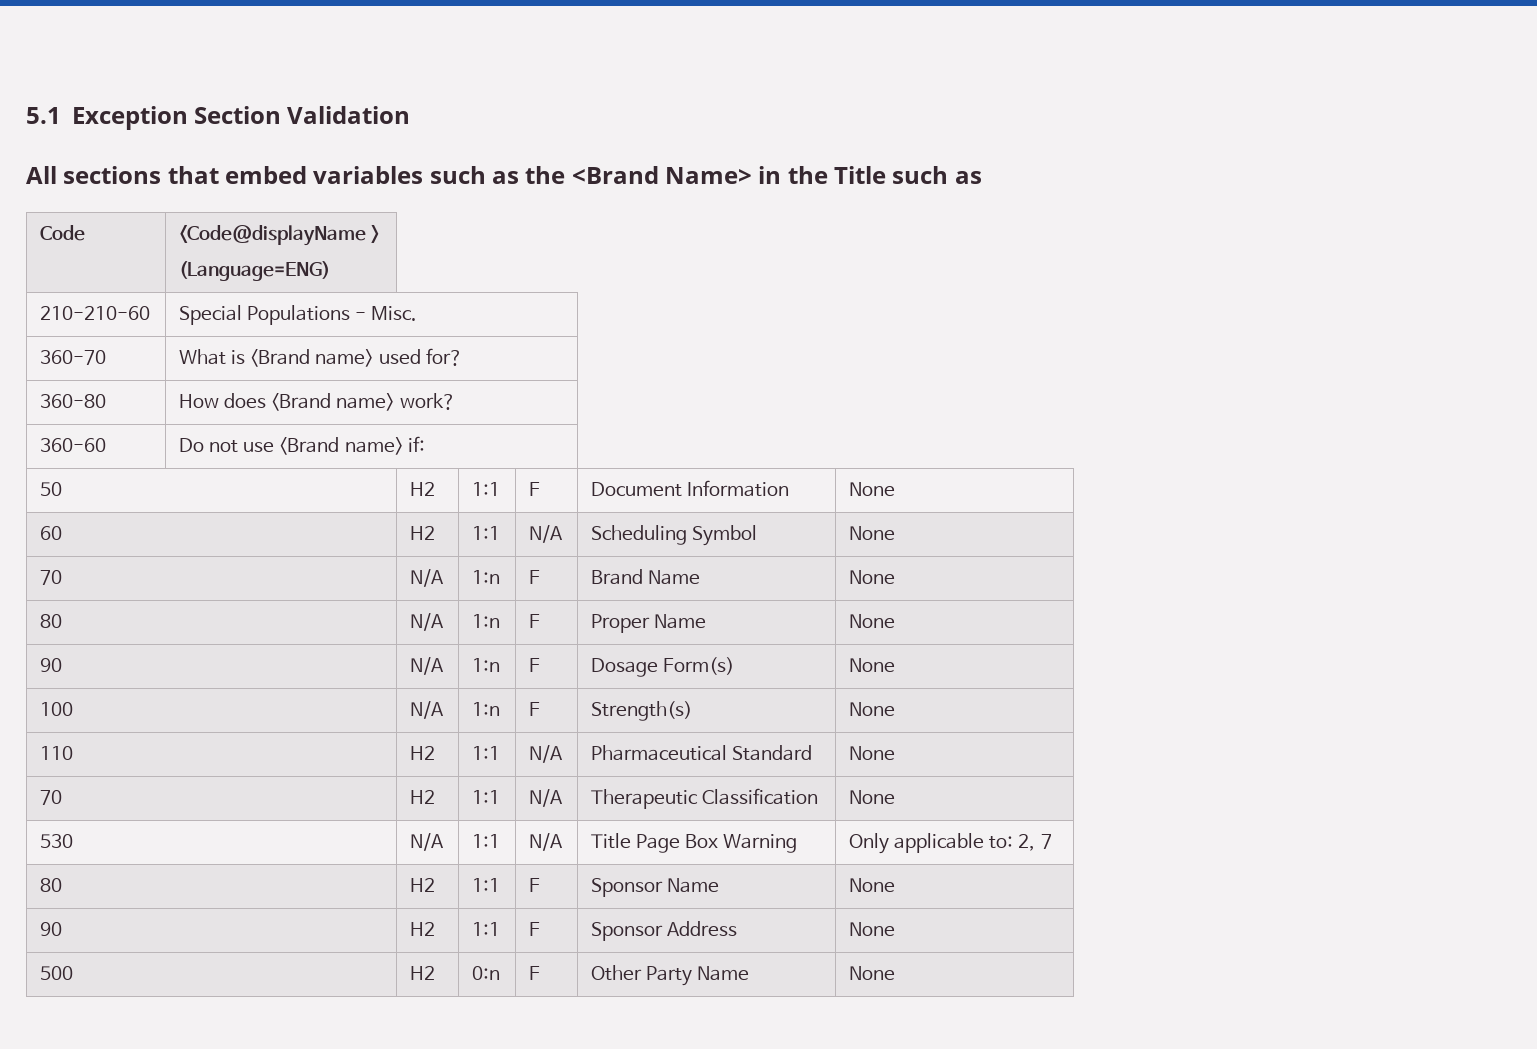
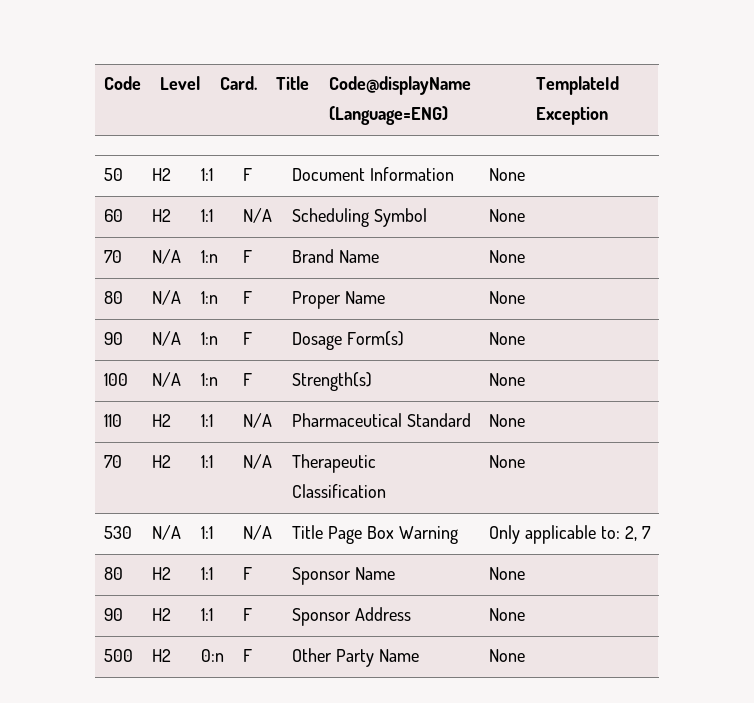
[26,106,411,130] [26,166,982,184] [40,225,86,241] [179,224,380,246] [179,261,331,281] [40,306,151,320] [179,305,418,325] [40,350,107,365] [179,348,463,367] [40,394,107,408] [179,393,456,411] [40,438,107,452] [179,436,425,455] 5.1 Exception Section Validation // All sections that embed variables such as the <Brand Name> in the Title such as // Code | <Code@displayName > // (Language=ENG) // 210-210-60 | Special Populations - Misc. // 360-70 | What is <Brand name> used for? // 360-80 | How does <Brand name> work? // 360-60 | Do not use <Brand name> if: -> [104,76,142,90] [160,76,201,90] [220,76,258,90] [276,76,310,90] [329,76,472,95] [329,106,449,125] [536,76,620,95] [536,106,609,125] Code | Level | Card. | Title | Code@displayName (Language=ENG) | TemplateId Exception

